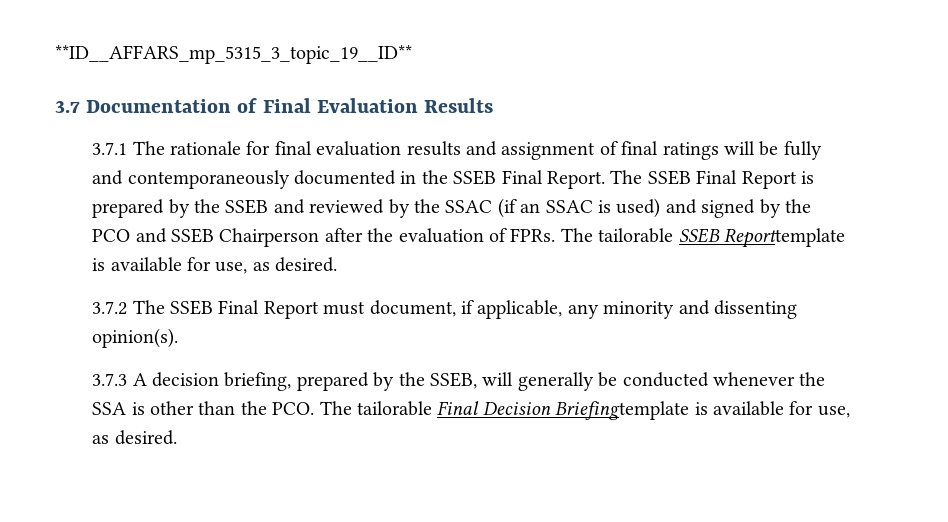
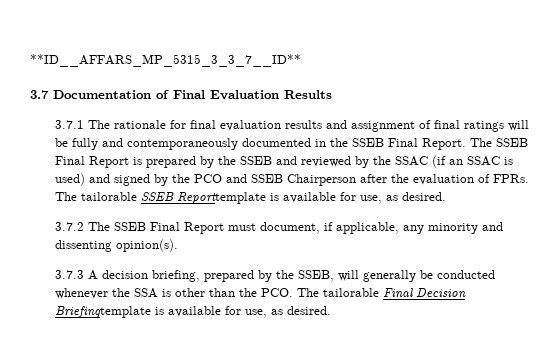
[55,45,412,64] **ID__AFFARS_mp_5315_3_topic_19__ID** -> [30,54,301,67] **ID__AFFARS_MP_5315_3_3_7__ID**

